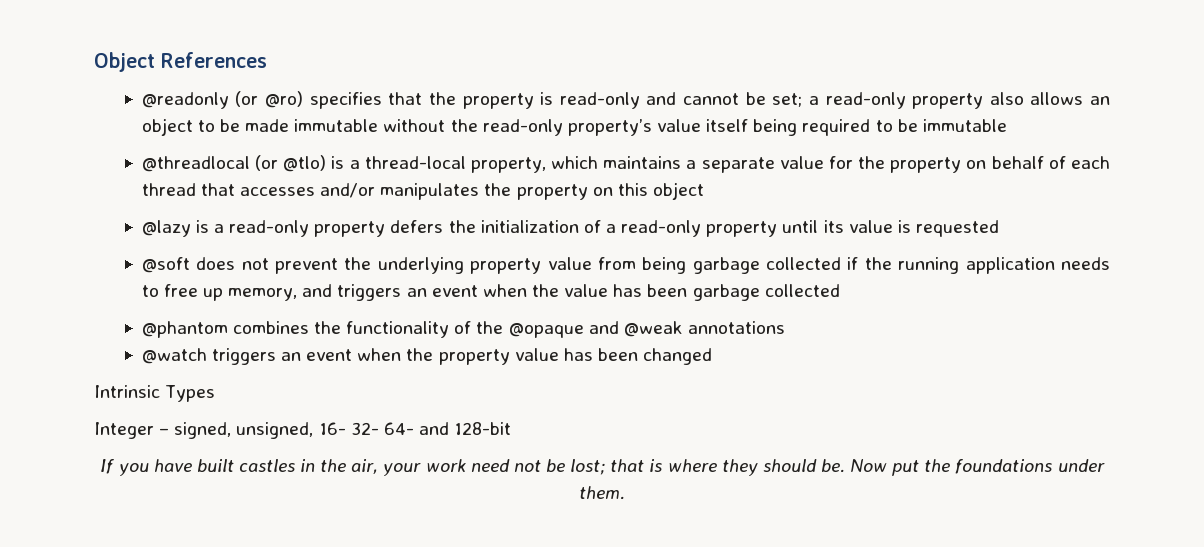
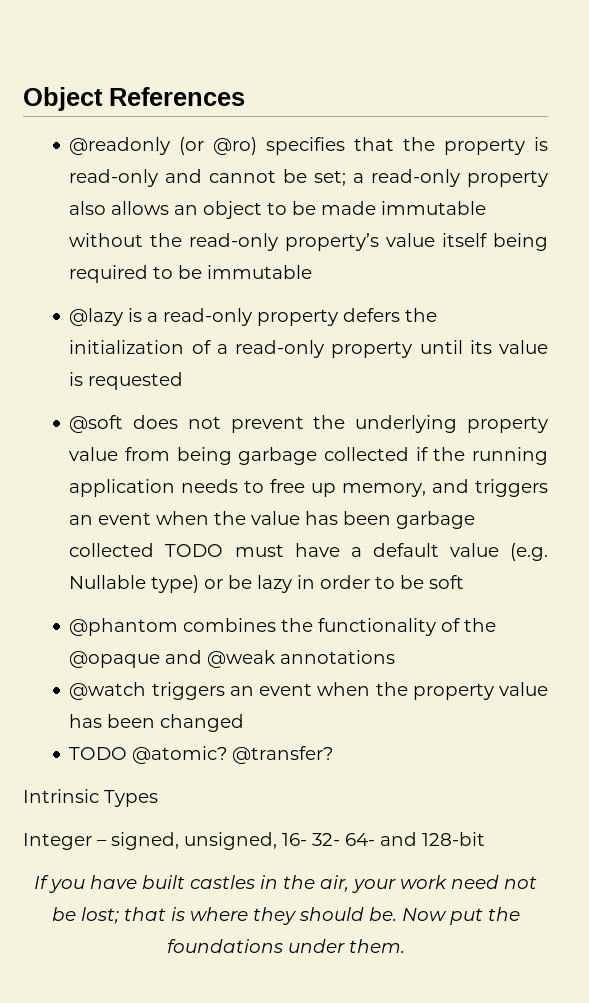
[141,155,1111,173] [141,182,704,200] // @threadlocal (or @tlo) is a thread-local property, which maintains a separate value for the property on behalf of each thread that accesses and/or manipulates the property on this object -> (313, 272) none
(840, 290) none -> [165,543,548,561] [69,575,465,593] TODO must have a default value (e.g. Nullable type) or be lazy in order to be soft
(713, 356) none -> [69,746,334,764] // TODO @atomic? @transfer?

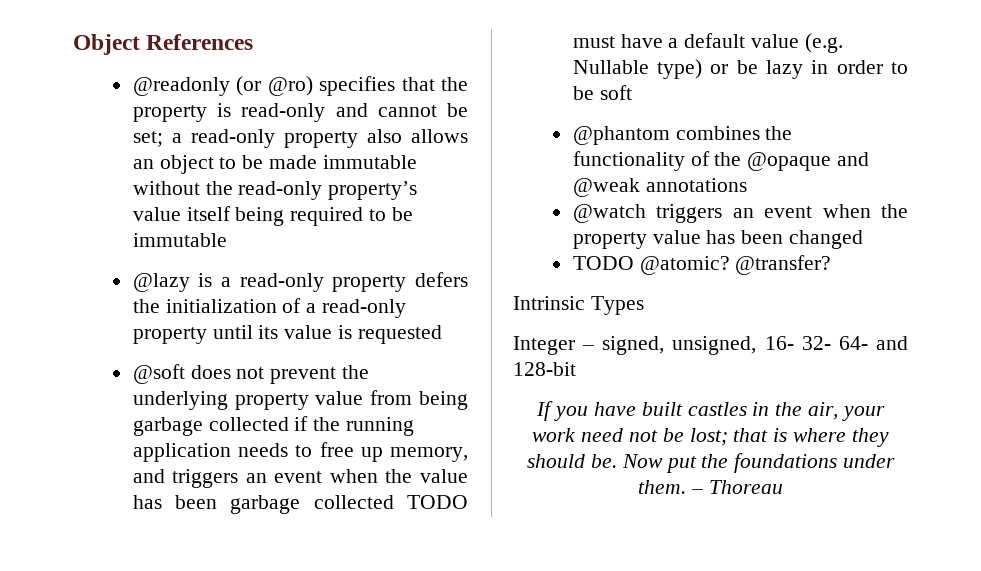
(405, 946) none -> [691,480,783,494] – Thoreau

